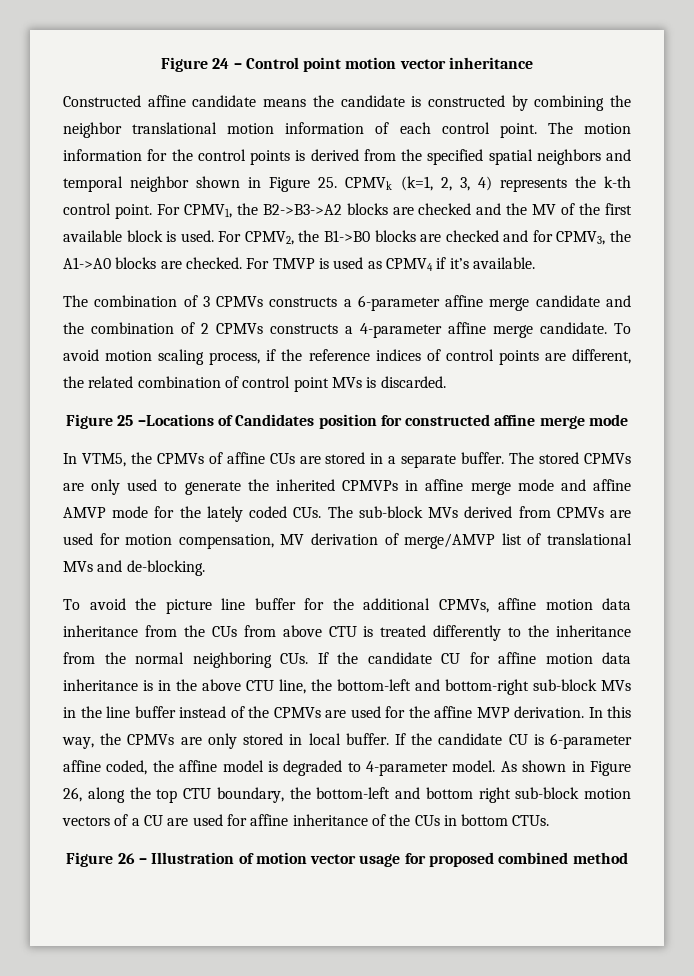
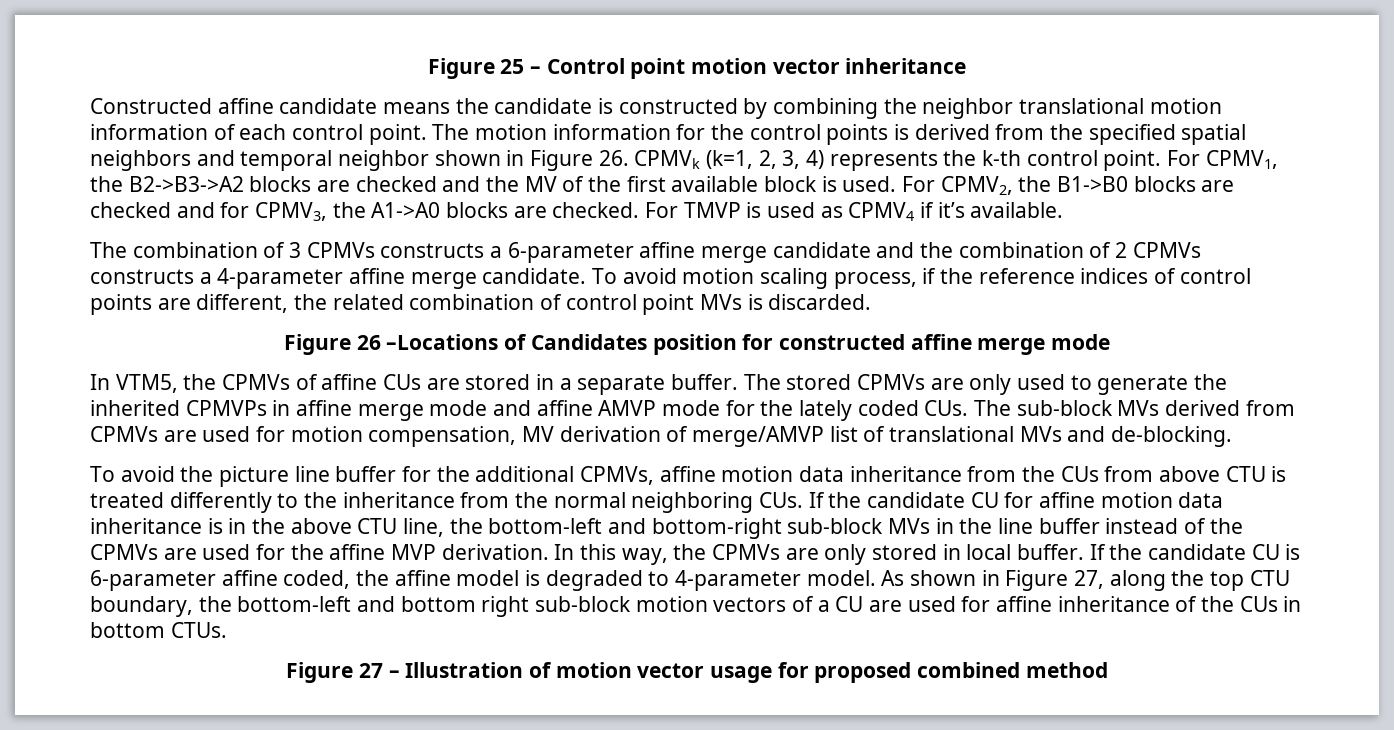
[160,57,230,72] Figure 24 -> [427,58,525,79] Figure 25
[318,177,338,188] 25. -> [598,150,629,166] 26.
[117,415,134,426] 25 -> [356,335,381,350] 26
[63,787,82,802] 26, -> [1074,570,1105,589] 27,
[117,853,135,864] 26 -> [358,663,383,678] 27

